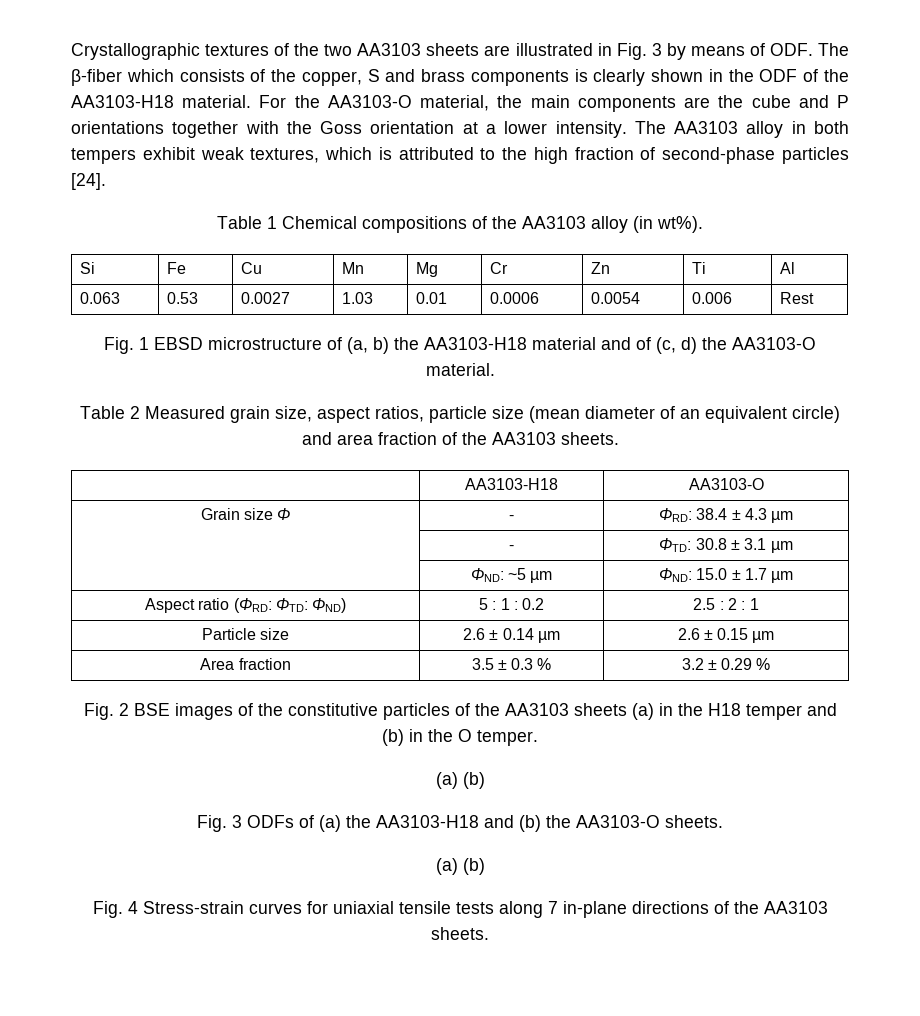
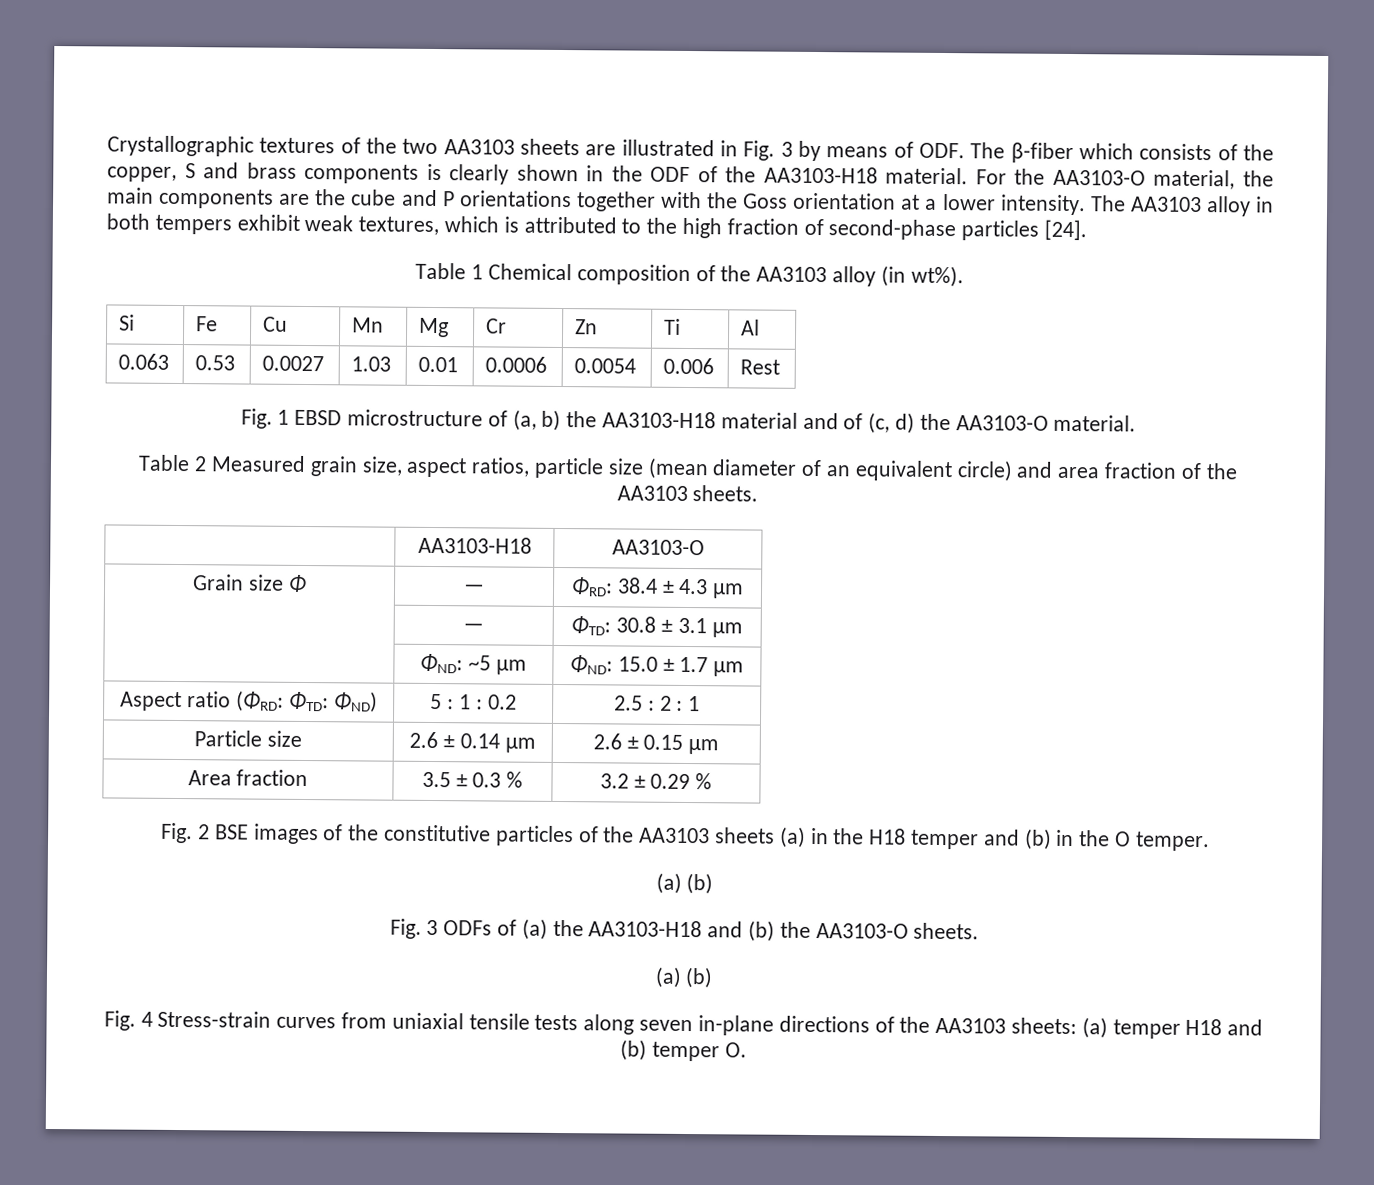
[362,216,467,233] compositions -> [576,264,691,286] composition
[509,515,514,520] - -> [463,584,485,593] —
[509,545,514,550] - -> [463,623,484,632] —
[306,901,328,914] for -> [341,1012,388,1029] from
[547,901,558,914] 7 -> [639,1019,694,1032] seven
[431,927,489,940] sheets. -> [1010,1017,1264,1039] [620,1039,747,1062] sheets: (a) temper H18 and (b) temper O.

